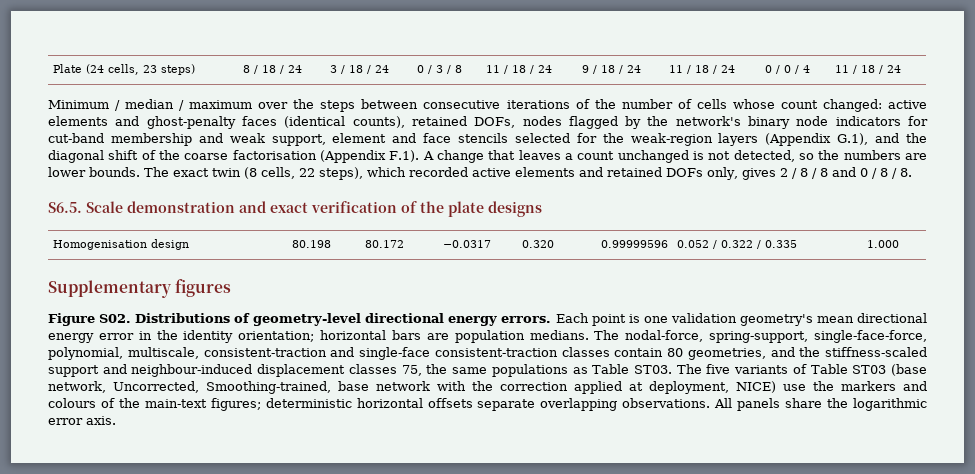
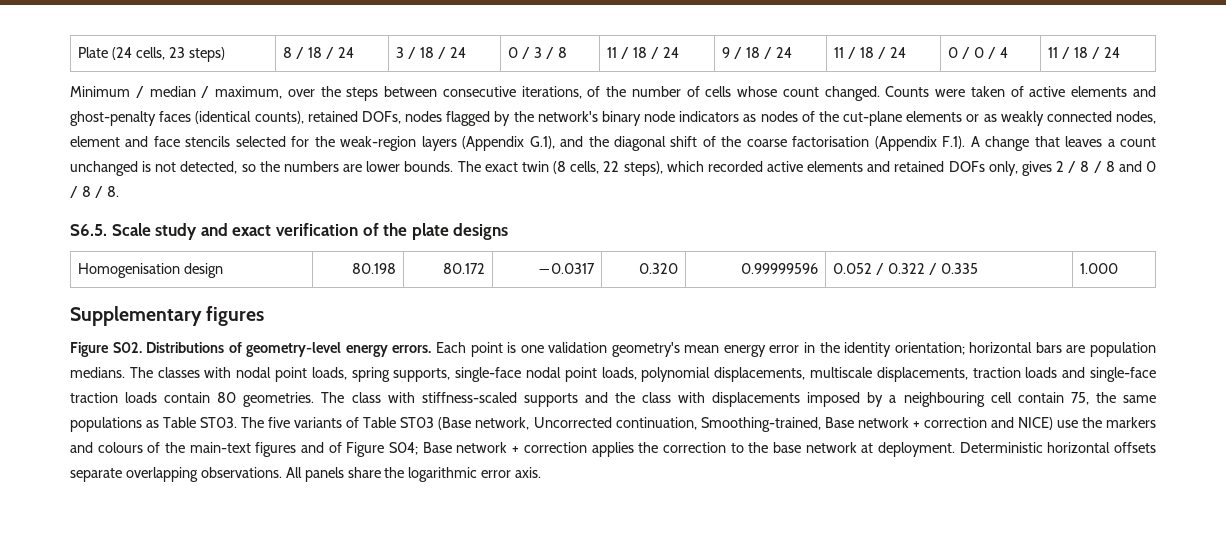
[189,100,253,109] maximum -> [215,86,283,99] maximum,
[506,100,570,109] iterations -> [521,86,582,99] iterations,
[822,99,882,112] changed: -> [824,86,1024,101] changed. Counts were taken of
[908,116,928,126] [48,133,326,146] for cut-band membership and weak support, -> [743,111,1156,126] as nodes of the cut-plane elements or as weakly connected nodes,
[127,201,235,213] demonstration -> [155,223,198,240] study
[365,313,445,323] directional -> (342, 349) none
[857,313,928,323] directional -> (720, 349) none
[625,330,927,343] [48,347,927,360] [48,364,397,377] nodal-force, spring-support, single-face-force, polynomial, multiscale, consistent-traction and single-face consistent-traction classes contain 80 geometries, and the stiffness-scaled support and neighbour-induced displacement classes -> [157,367,1156,382] [70,392,1064,407] classes with nodal point loads, spring supports, single-face nodal point loads, polynomial displacements, multiscale displacements, traction loads and single-face traction loads contain 80 geometries. The class with stiffness-scaled supports and the class with displacements imposed by a neighbouring cell contain
[890,364,927,376] [48,381,729,394] (base network, Uncorrected, Smoothing-trained, base network with the correction applied at deployment, -> [438,417,1014,432] (Base network, Uncorrected continuation, Smoothing-trained, Base network + correction and
[210,398,352,411] figures; deterministic -> [255,442,1043,457] figures and of Figure S04; Base network + correction applies the correction to the base network at deployment. Deterministic

